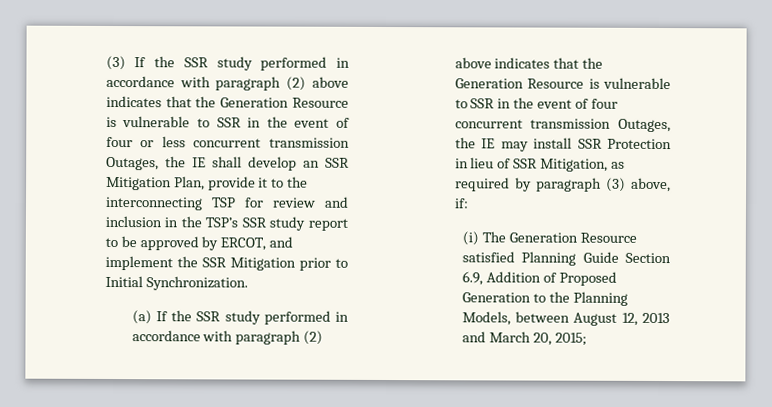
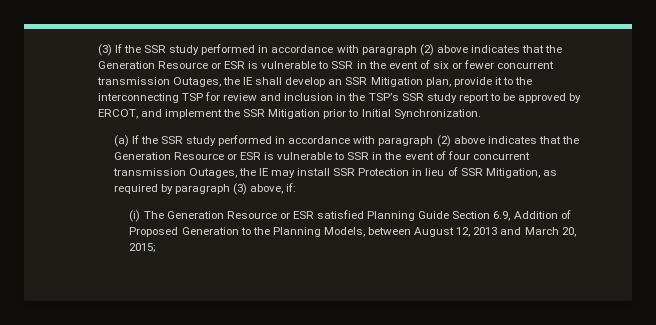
[105,116,351,128] [105,136,186,148] is vulnerable to SSR in the event of four or less -> [210,60,495,69] or ESR is vulnerable to SSR in the event of six or fewer
[173,176,205,191] Plan, -> [425,77,451,87] plan,
(585, 83) none -> [226,152,261,160] or ESR
(637, 237) none -> [279,211,314,219] or ESR

